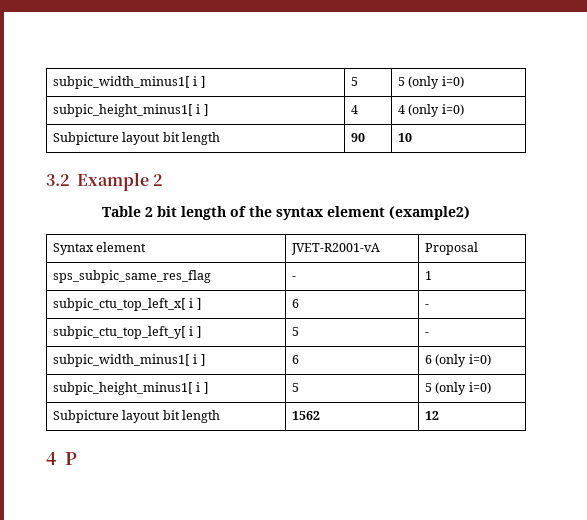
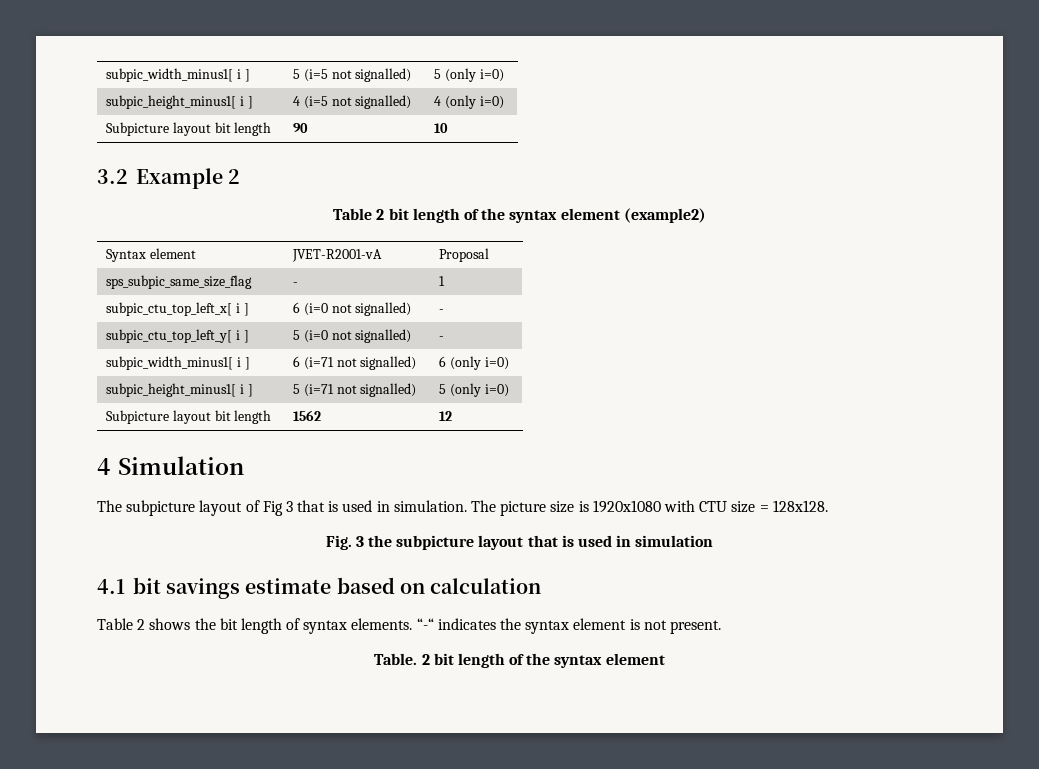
(359, 81) none -> [303,68,412,82] (i=5 not signalled)
(359, 109) none -> [303,95,412,109] (i=5 not signalled)
[53,270,212,283] sps_subpic_same_res_flag -> [106,275,253,289] sps_subpic_same_size_flag
(300, 303) none -> [303,302,412,316] (i=0 not signalled)
(300, 331) none -> [303,329,412,343] (i=0 not signalled)
(300, 359) none -> [303,356,417,370] (i=71 not signalled)
(300, 387) none -> [303,383,417,397] (i=71 not signalled)
[65,452,78,465] P -> [117,456,244,475] [97,500,828,516] [325,535,714,550] [97,577,542,599] [97,618,721,634] [374,653,665,668] Simulation // The subpicture layout of Fig 3 that is used in simulation. The picture size is 1920x1080 with CTU size = 128x128. // Fig. 3 the subpicture layout that is used in simulation // 4.1 bit savings estimate based on calculation // Table 2 shows the bit length of syntax elements. “-“ indicates the syntax element is not present. // Table. 2 bit length of the syntax element

